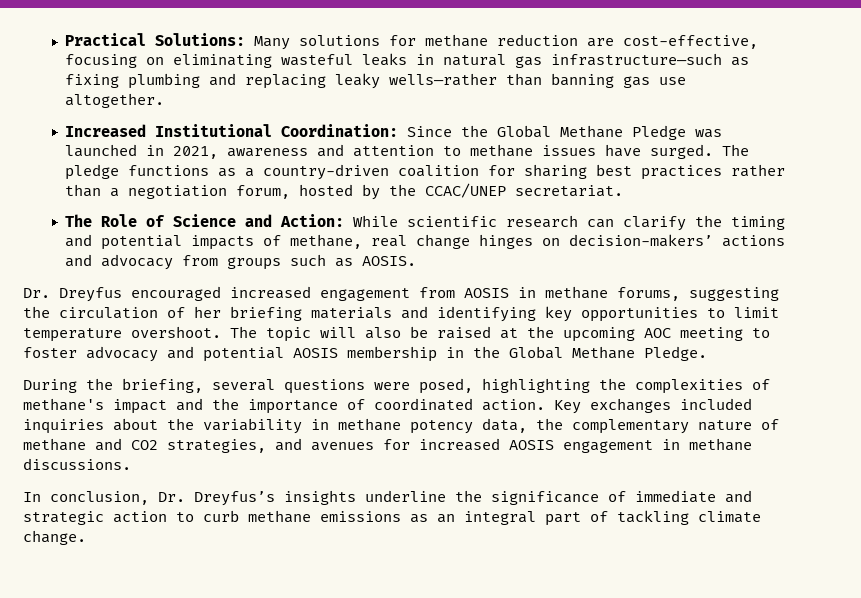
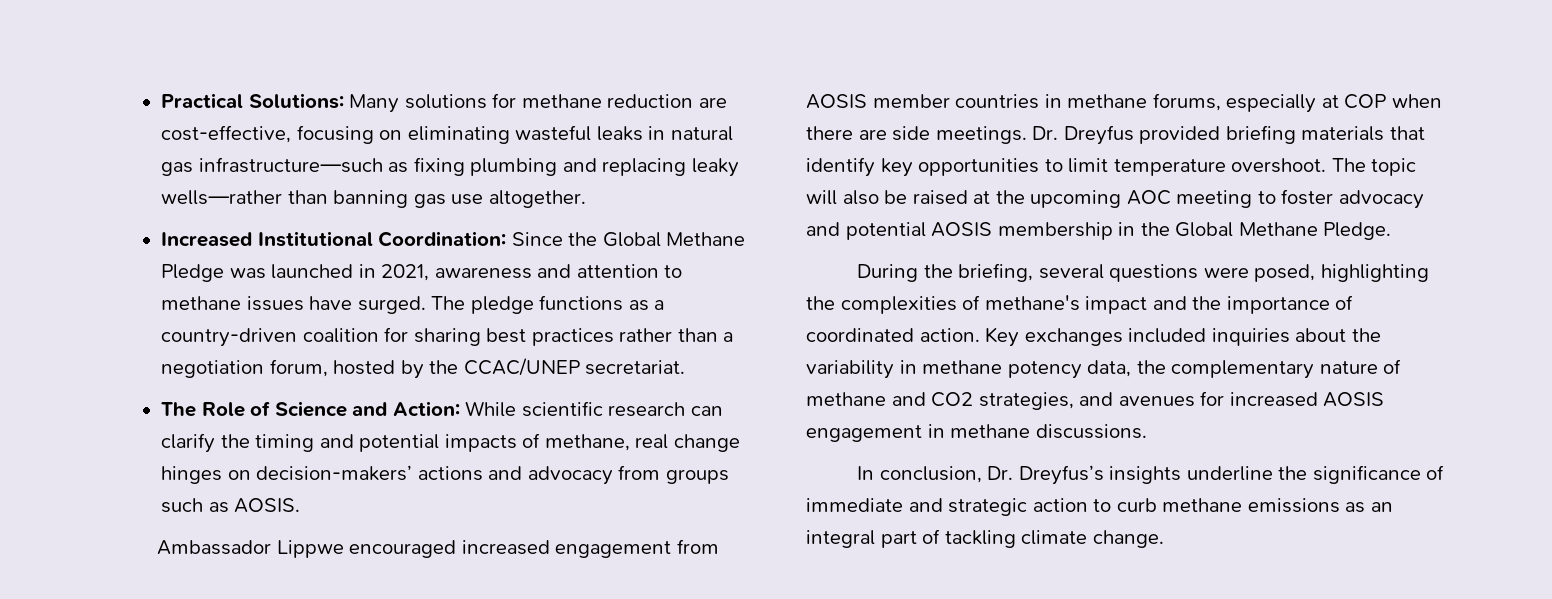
[23,287,122,302] Dr. Dreyfus -> [157,540,344,558] Ambassador Lippwe
(509, 293) none -> [872,94,1040,109] member countries
[689,287,779,301] [23,306,536,322] suggesting the circulation of her briefing materials and identifying -> [1226,94,1442,113] [806,125,1425,145] [806,157,875,177] especially at COP when there are side meetings. Dr. Dreyfus provided briefing materials that identify

